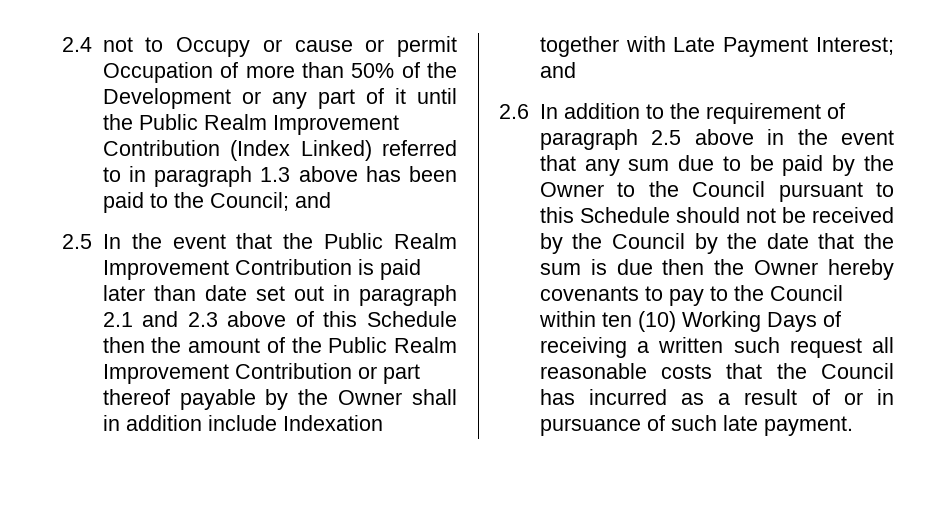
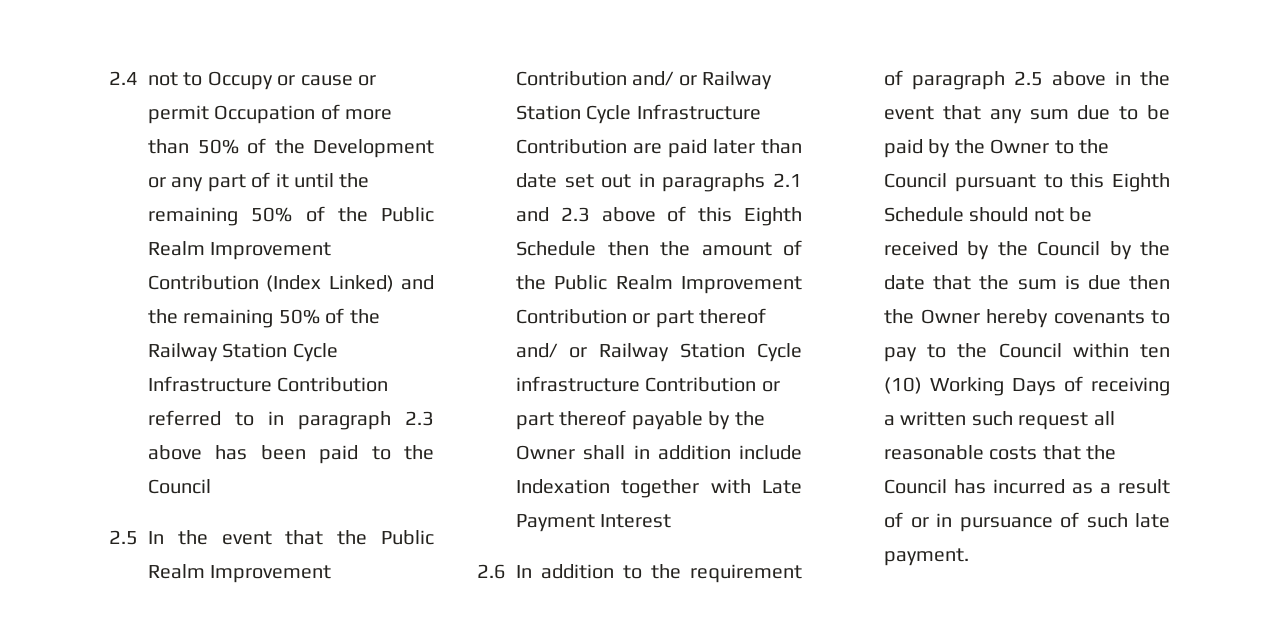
(133, 122) none -> [148,206,368,226] remaining 50% of the
(372, 150) none -> [401,275,434,290] [148,308,380,328] [148,343,338,362] [148,376,389,392] and the remaining 50% of the Railway Station Cycle Infrastructure Contribution
[260,167,291,182] 1.3 -> [405,411,434,426] 2.3
[209,192,331,211] Council; and -> [148,479,211,494] Council
[357,259,374,275] is -> [632,71,773,90] [516,104,761,124] [516,139,662,154] and/ or Railway Station Cycle Infrastructure Contribution are
[359,285,457,306] paragraph -> [662,173,766,192] paragraphs
(358, 319) none -> [744,207,802,226] Eighth
(170, 397) none -> [516,343,802,362] [516,376,780,392] [516,410,627,430] and/ or Railway Station Cycle infrastructure Contribution or part thereof
[816,37,894,55] [539,62,576,78] Interest; and -> [600,514,672,528] Interest
(574, 215) none -> [1112,173,1170,192] Eighth

